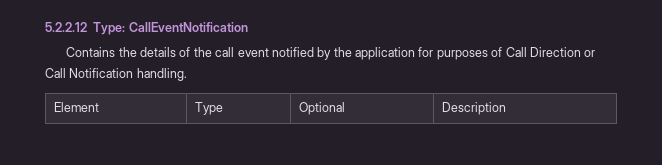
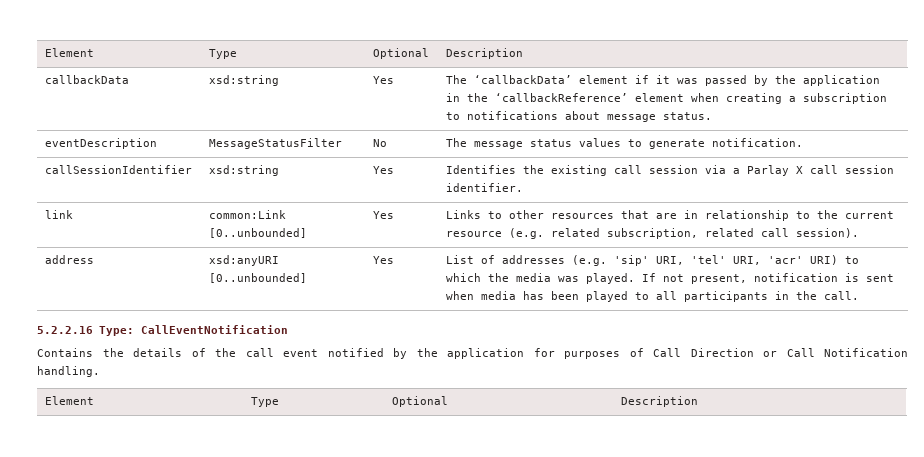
[45,22,87,32] 5.2.2.12 -> [45,48,95,57] [209,49,238,59] [373,48,430,59] [446,48,524,59] [45,75,130,84] [209,75,280,86] [373,76,395,84] [446,75,881,86] [446,93,888,104] [446,111,713,122] [45,138,158,149] [209,138,343,149] [373,139,388,147] [446,138,804,149] [45,165,193,174] [209,165,280,176] [373,166,395,174] [446,165,895,176] [446,183,524,192] [45,210,74,219] [209,210,287,219] [209,228,308,238] [373,211,395,219] [446,210,895,221] [446,228,860,239] [45,255,95,264] [209,255,280,266] [209,273,308,283] [373,256,395,264] [446,255,860,266] [446,273,895,284] [446,291,860,302] [37,326,93,334] Element | Type | Optional | Description // callbackData | xsd:string | Yes | The ‘callbackData’ element if it was passed by the application in the ‘callbackReference’ element when creating a subscription to notifications about message status. // eventDescription | MessageStatusFilter | No | The message status values to generate notification. // callSessionIdentifier | xsd:string | Yes | Identifies the existing call session via a Parlay X call session identifier. // link | common:Link [0..unbounded] | Yes | Links to other resources that are in relationship to the current resource (e.g. related subscription, related call session). // address | xsd:anyURI [0..unbounded] | Yes | List of addresses (e.g. 'sip' URI, 'tel' URI, 'acr' URI) to which the media was played. If not present, notification is sent when media has been played to all participants in the call. // 5.2.2.16

